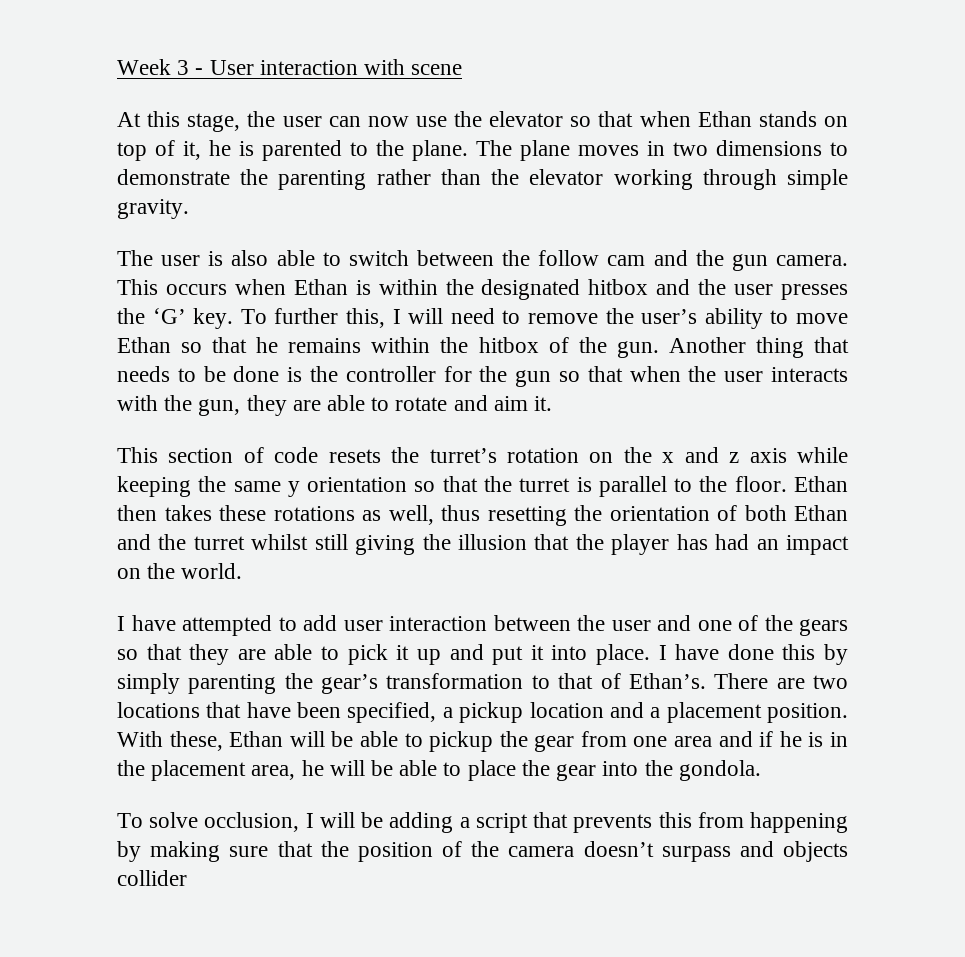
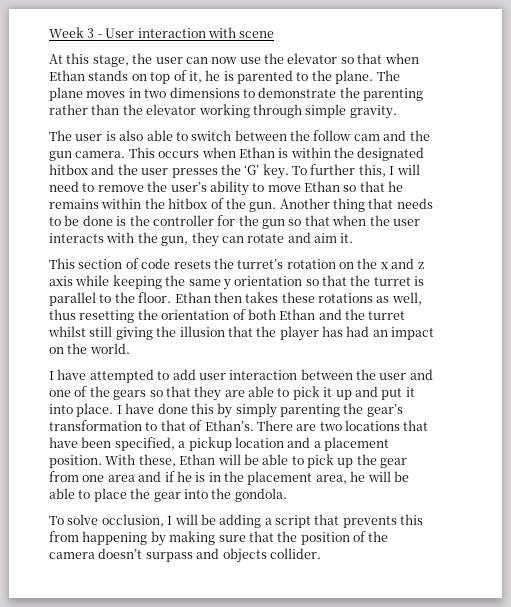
[292,395,390,411] are able to -> [221,236,244,243] can
[429,731,494,752] pickup -> [307,454,354,468] pick up
[117,870,187,886] collider -> [269,548,321,559] collider.

